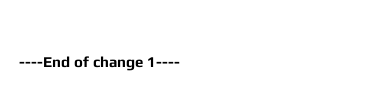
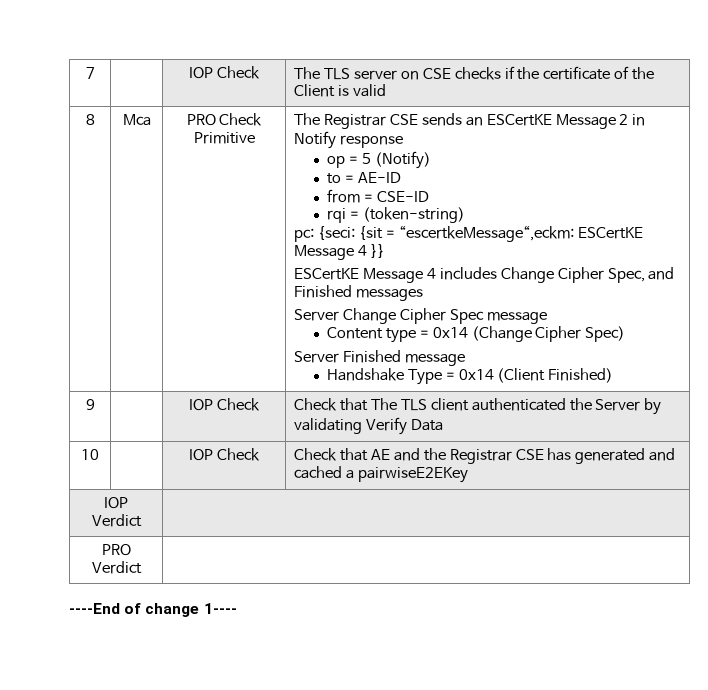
(19, 62) none -> [85,67,95,79] [189,66,260,79] [294,66,655,80] [294,84,386,97] [85,114,95,125] [122,114,151,126] [186,113,263,126] [193,132,255,144] [294,113,646,129] [294,131,403,149] [326,151,431,169] [326,172,401,184] [326,189,429,203] [326,207,465,223] [294,225,643,242] [294,244,385,260] [294,267,675,283] [294,285,423,301] [294,308,547,324] [326,326,626,343] [294,350,465,366] [326,368,614,385] [85,399,95,410] [189,398,260,411] [294,398,662,415] [294,417,443,435] [81,449,99,460] [189,448,260,461] [294,448,676,464] [294,466,468,483] [104,497,128,509] [91,514,142,527] [101,544,131,556] [91,561,142,574] 7 | | IOP Check | The TLS server on CSE checks if the certificate of the Client is valid // 8 | Mca | PRO Check Primitive | The Registrar CSE sends an ESCertKE Message 2 in Notify response // op = 5 (Notify) // to = AE-ID // from = CSE-ID // rqi = (token-string) // pc: {seci: {sit = “escertkeMessage“,eckm: ESCertKE Message 4 }} // ESCertKE Message 4 includes Change Cipher Spec, and Finished messages // Server Change Cipher Spec message // Content type = 0x14 (Change Cipher Spec) // Server Finished message // Handshake Type = 0x14 (Client Finished) // 9 | | IOP Check | Check that The TLS client authenticated the Server by validating Verify Data // 10 | | IOP Check | Check that AE and the Registrar CSE has generated and cached a pairwiseE2EKey // IOP Verdict | // PRO Verdict | //

